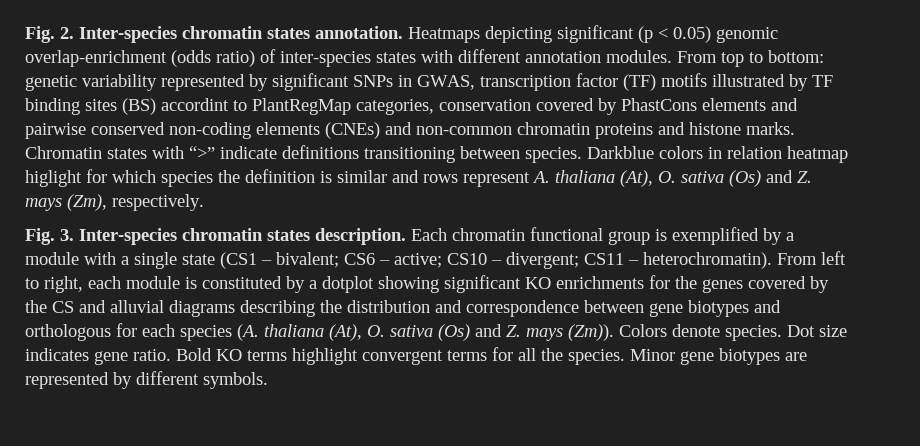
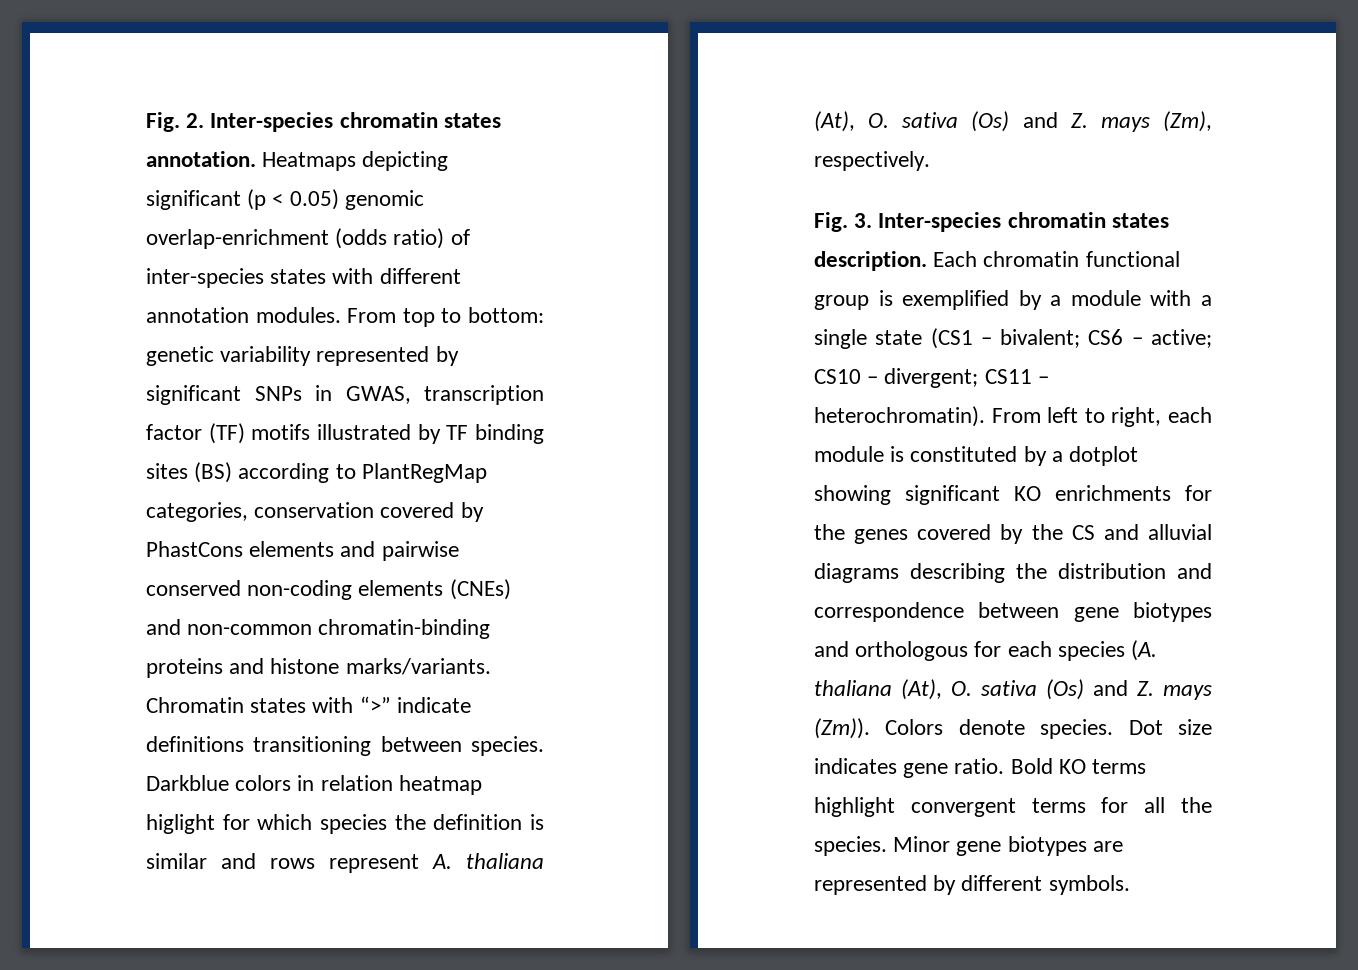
[161,98,229,111] accordint -> [238,463,330,483] according
[517,122,590,135] chromatin -> [318,619,491,639] chromatin-binding
[746,122,795,135] marks. -> [345,658,491,675] marks/variants.

